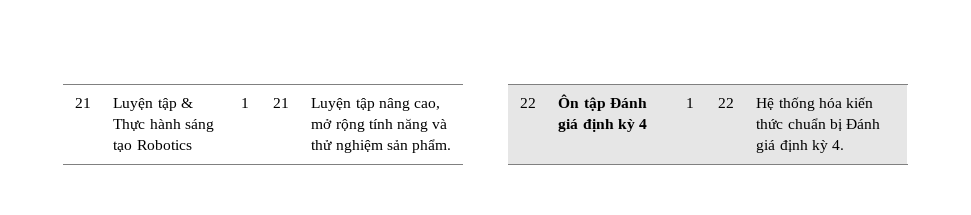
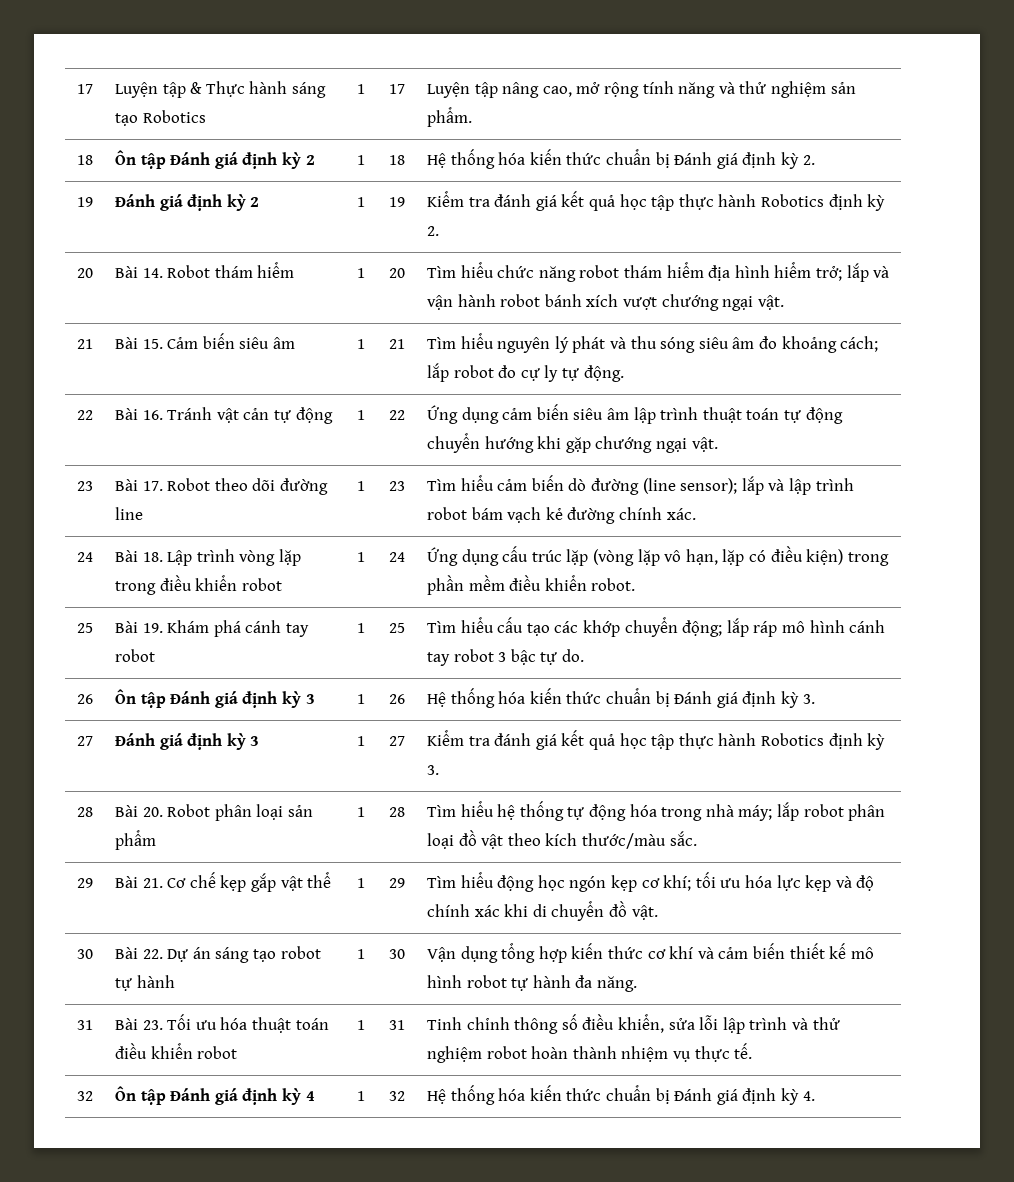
[75,98,91,108] 21 -> [77,84,93,94] 17
[272,98,289,108] 21 -> [388,84,405,94] 17
[520,98,536,108] 22 -> [77,155,93,165] [115,150,315,169] [357,155,365,165] [388,155,405,165] [427,149,815,169] [77,197,93,207] [115,194,260,211] [357,197,365,207] [388,197,405,207] [427,191,886,211] [427,226,440,236] [77,268,93,278] [115,262,295,278] [357,268,365,278] [388,268,405,278] [427,262,890,282] [427,294,784,311] [77,339,93,349] [115,333,296,349] [357,339,365,349] [388,339,405,349] [427,333,879,353] [427,363,624,382] [77,410,93,420] [115,407,333,424] [357,410,365,420] [388,410,405,420] [427,404,843,424] [427,433,718,453] [77,481,93,491] [115,478,329,495] [115,507,144,520] [357,481,365,491] [388,481,405,491] [427,475,854,495] [427,507,696,524] [77,552,93,562] [115,549,302,566] [115,575,282,595] [357,552,365,562] [388,552,405,562] [427,546,889,566] [427,575,636,595] [77,623,93,633] [115,620,310,637] [115,649,156,662] [357,623,365,633] [388,623,405,633] [427,617,886,637] [427,649,585,666] [77,694,93,704] [115,689,315,708] [357,694,365,704] [388,694,405,704] [427,688,815,708] [77,736,93,746] [115,733,260,750] [357,736,365,746] [388,736,405,746] [427,730,886,750] [427,765,440,775] [77,807,93,817] [115,804,314,821] [115,830,157,850] [357,807,365,817] [388,807,405,817] [427,801,886,821] [427,830,697,849] [77,878,93,888] [115,872,332,892] [357,878,365,888] [388,878,405,888] [427,872,875,892] [427,901,658,921] [77,949,93,959] [115,946,321,963] [115,975,175,991] [357,949,365,959] [388,949,405,959] [427,943,874,963] [427,975,638,992] [77,1020,93,1030] [115,1014,329,1033] [115,1043,238,1059] [357,1020,365,1030] [388,1020,405,1030] [427,1014,840,1034] [427,1043,753,1063] [77,1091,93,1101] 18 | Ôn tập Đánh giá định kỳ 2 | 1 | 18 | Hệ thống hóa kiến thức chuẩn bị Đánh giá định kỳ 2. // 19 | Đánh giá định kỳ 2 | 1 | 19 | Kiểm tra đánh giá kết quả học tập thực hành Robotics định kỳ 2. // 20 | Bài 14. Robot thám hiểm | 1 | 20 | Tìm hiểu chức năng robot thám hiểm địa hình hiểm trở; lắp và vận hành robot bánh xích vượt chướng ngại vật. // 21 | Bài 15. Cảm biến siêu âm | 1 | 21 | Tìm hiểu nguyên lý phát và thu sóng siêu âm đo khoảng cách; lắp robot đo cự ly tự động. // 22 | Bài 16. Tránh vật cản tự động | 1 | 22 | Ứng dụng cảm biến siêu âm lập trình thuật toán tự động chuyển hướng khi gặp chướng ngại vật. // 23 | Bài 17. Robot theo dõi đường line | 1 | 23 | Tìm hiểu cảm biến dò đường (line sensor); lắp và lập trình robot bám vạch kẻ đường chính xác. // 24 | Bài 18. Lập trình vòng lặp trong điều khiển robot | 1 | 24 | Ứng dụng cấu trúc lặp (vòng lặp vô hạn, lặp có điều kiện) trong phần mềm điều khiển robot. // 25 | Bài 19. Khám phá cánh tay robot | 1 | 25 | Tìm hiểu cấu tạo các khớp chuyển động; lắp ráp mô hình cánh tay robot 3 bậc tự do. // 26 | Ôn tập Đánh giá định kỳ 3 | 1 | 26 | Hệ thống hóa kiến thức chuẩn bị Đánh giá định kỳ 3. // 27 | Đánh giá định kỳ 3 | 1 | 27 | Kiểm tra đánh giá kết quả học tập thực hành Robotics định kỳ 3. // 28 | Bài 20. Robot phân loại sản phẩm | 1 | 28 | Tìm hiểu hệ thống tự động hóa trong nhà máy; lắp robot phân loại đồ vật theo kích thước/màu sắc. // 29 | Bài 21. Cơ chế kẹp gắp vật thể | 1 | 29 | Tìm hiểu động học ngón kẹp cơ khí; tối ưu hóa lực kẹp và độ chính xác khi di chuyển đồ vật. // 30 | Bài 22. Dự án sáng tạo robot tự hành | 1 | 30 | Vận dụng tổng hợp kiến thức cơ khí và cảm biến thiết kế mô hình robot tự hành đa năng. // 31 | Bài 23. Tối ưu hóa thuật toán điều khiển robot | 1 | 31 | Tinh chỉnh thông số điều khiển, sửa lỗi lập trình và thử nghiệm robot hoàn thành nhiệm vụ thực tế. // 32
[717,98,734,108] 22 -> [388,1091,405,1101] 32

